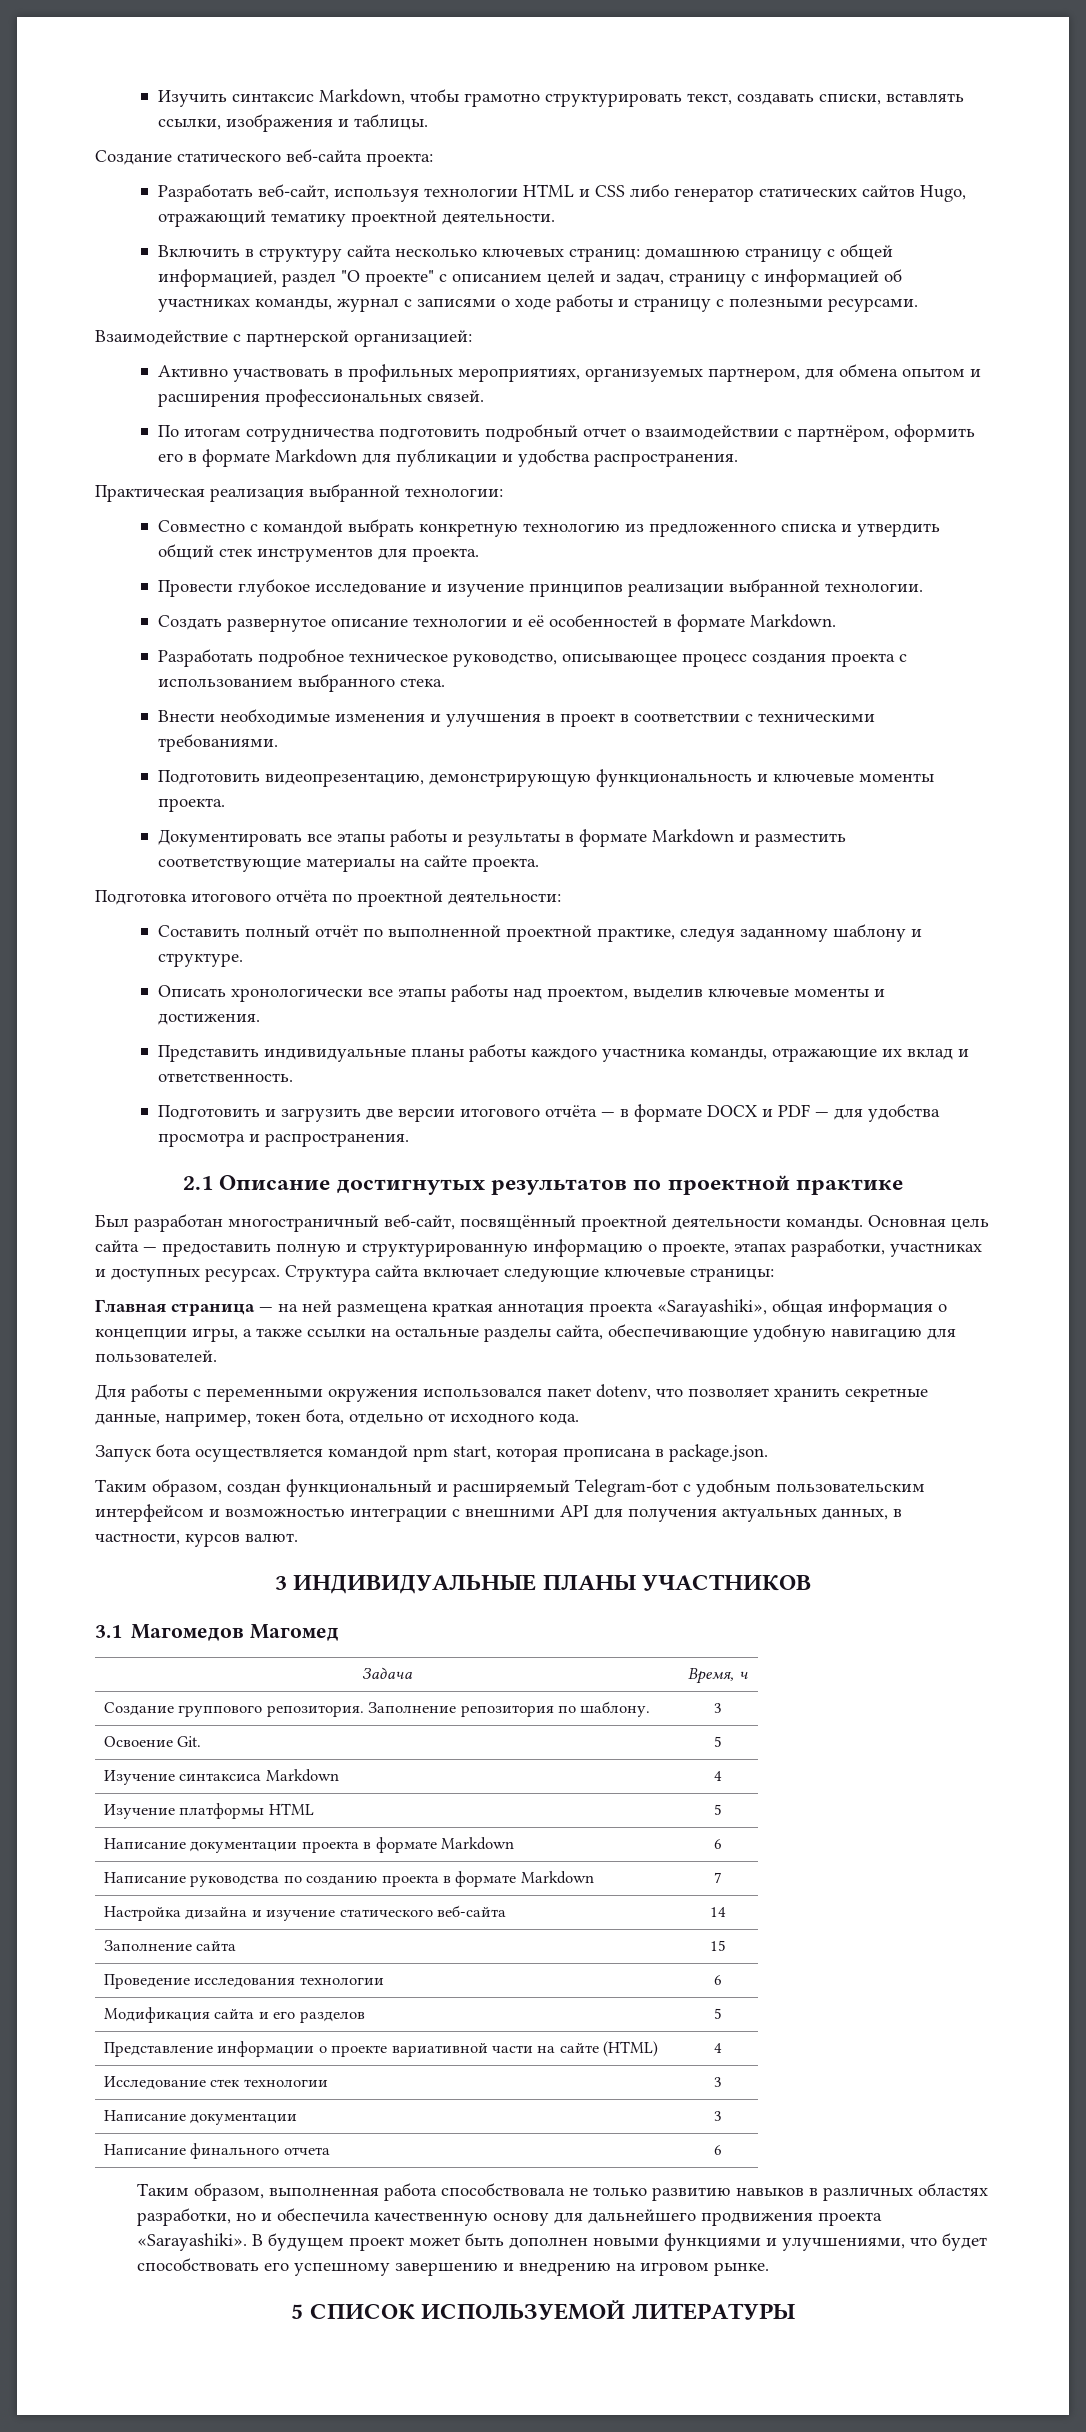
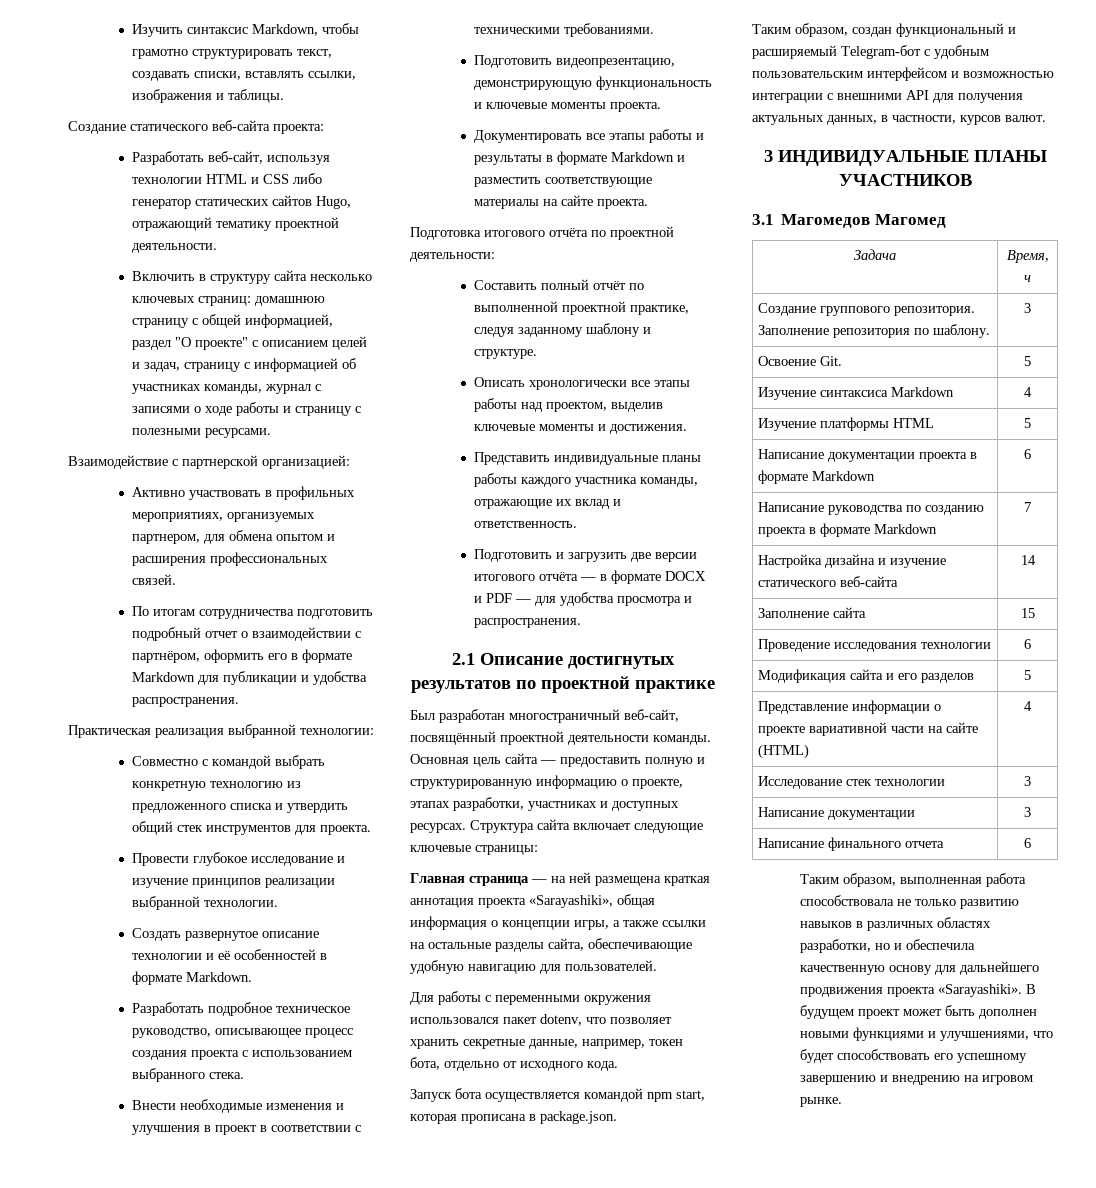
[291,2300,795,2320] // 5 СПИСОК ИСПОЛЬЗУЕМОЙ ЛИТЕРАТУРЫ -> (843, 1102) none

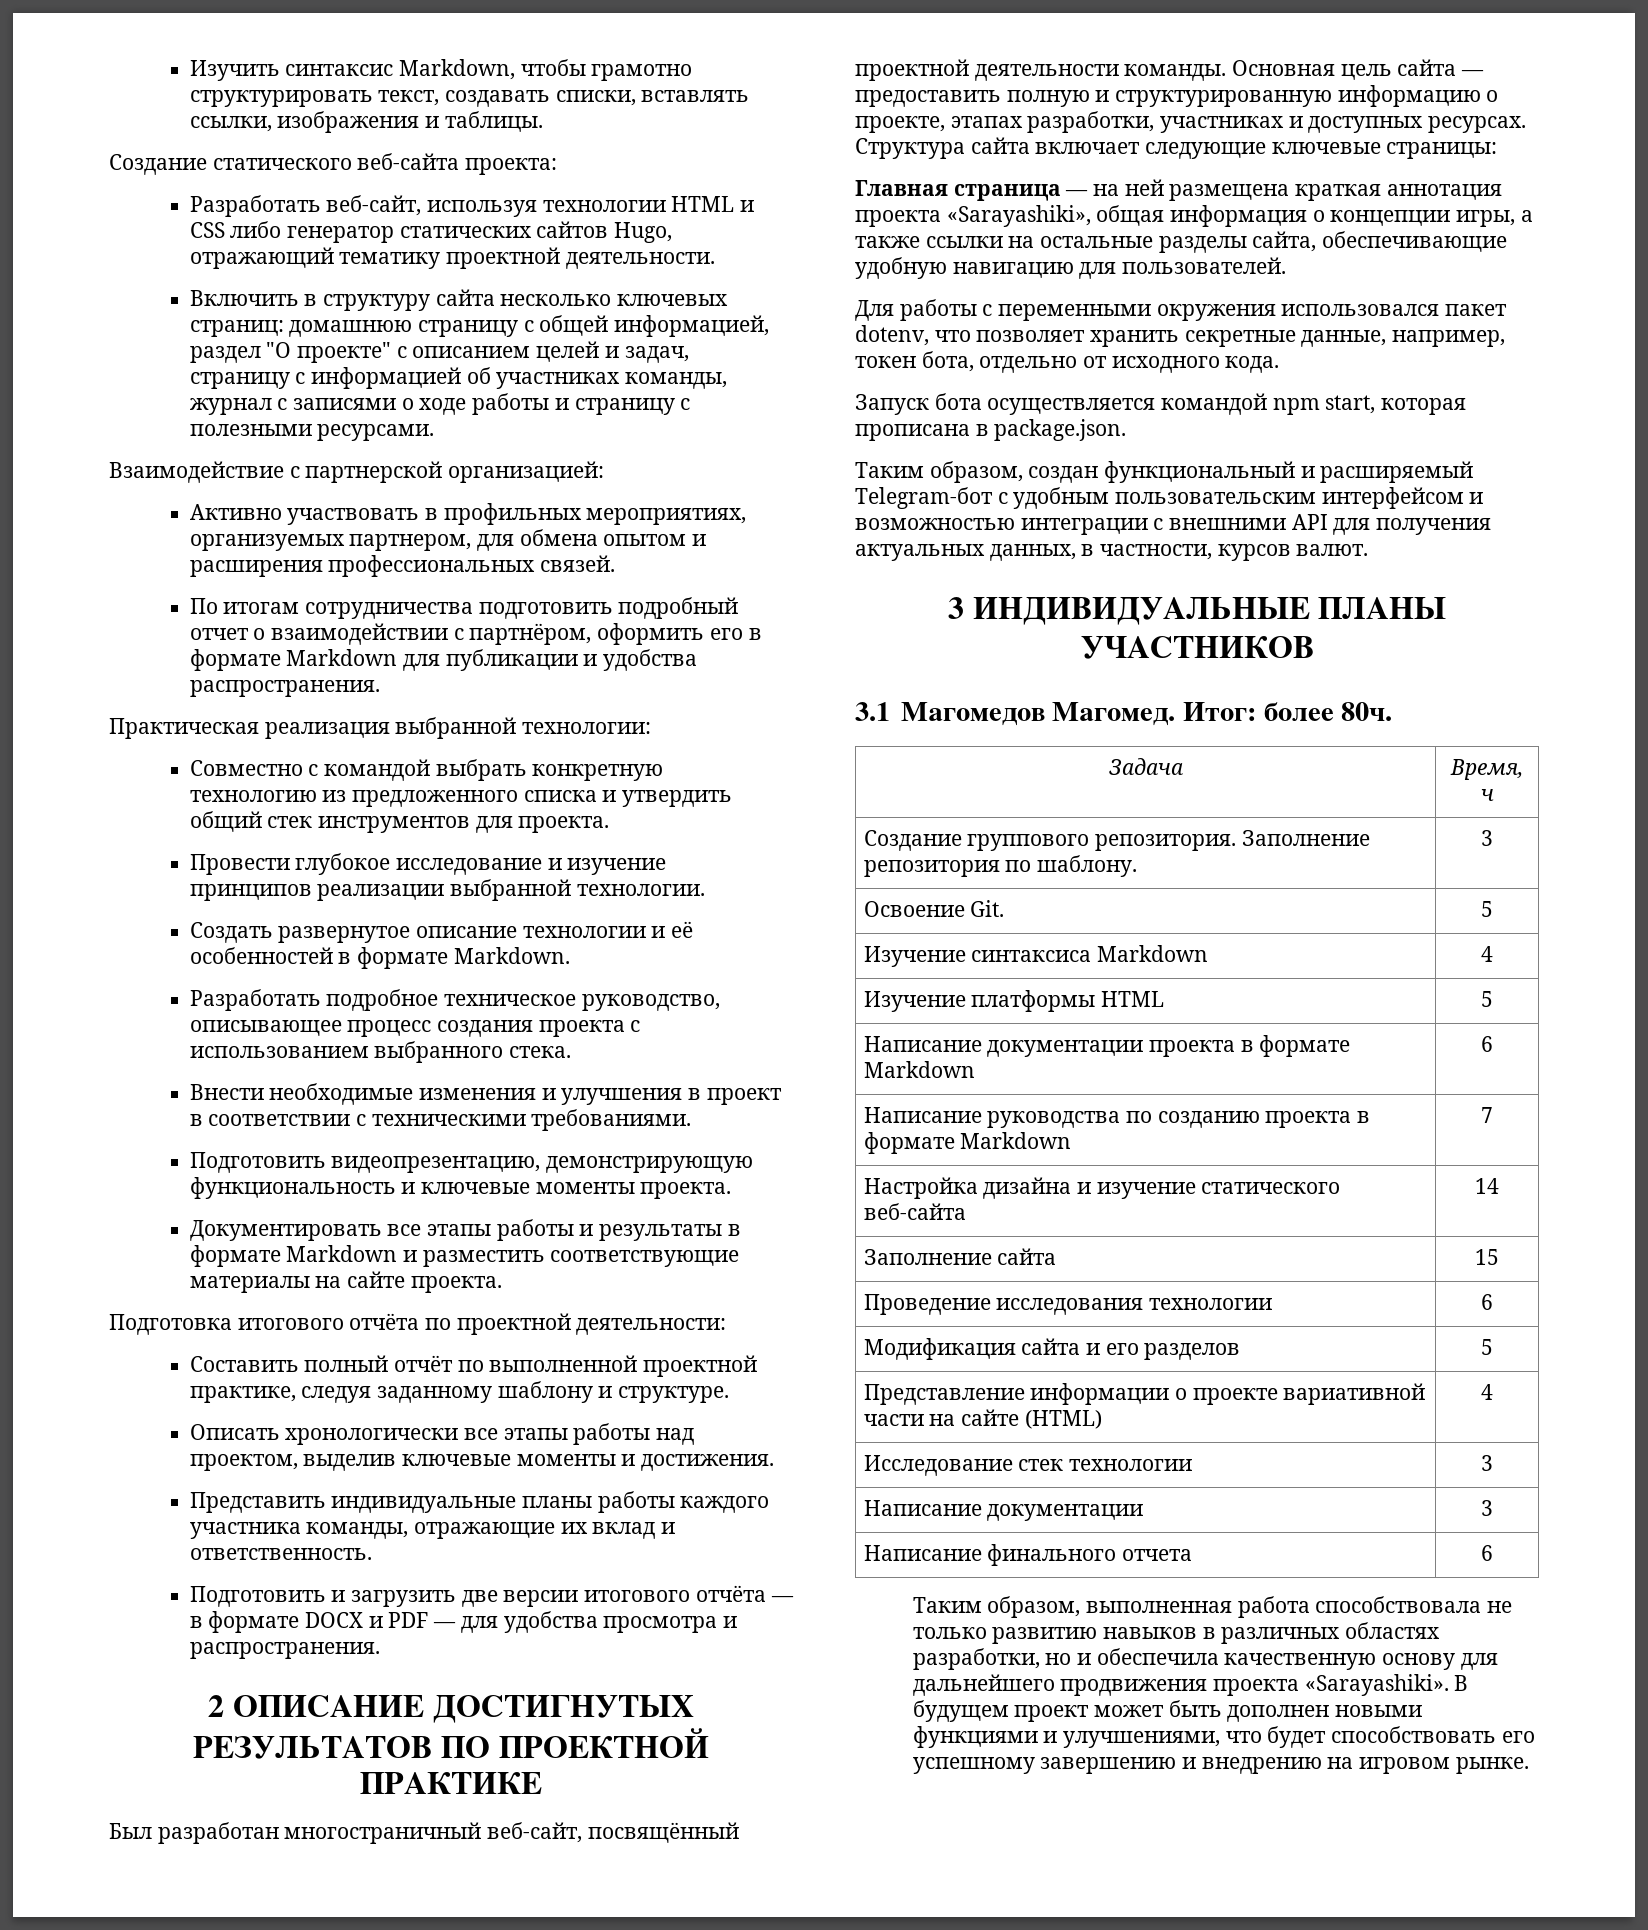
[452,653,675,669] [411,676,715,693] 2.1 Описание достигнутых результатов по проектной практике -> [208,1695,694,1723] [193,1728,709,1759] [360,1772,542,1794] 2 ОПИСАНИЕ ДОСТИГНУТЫХ РЕЗУЛЬТАТОВ ПО ПРОЕКТНОЙ ПРАКТИКЕ
[874,214,946,228] Магомед -> [1052,702,1393,726] Магомед. Итог: более 80ч.

